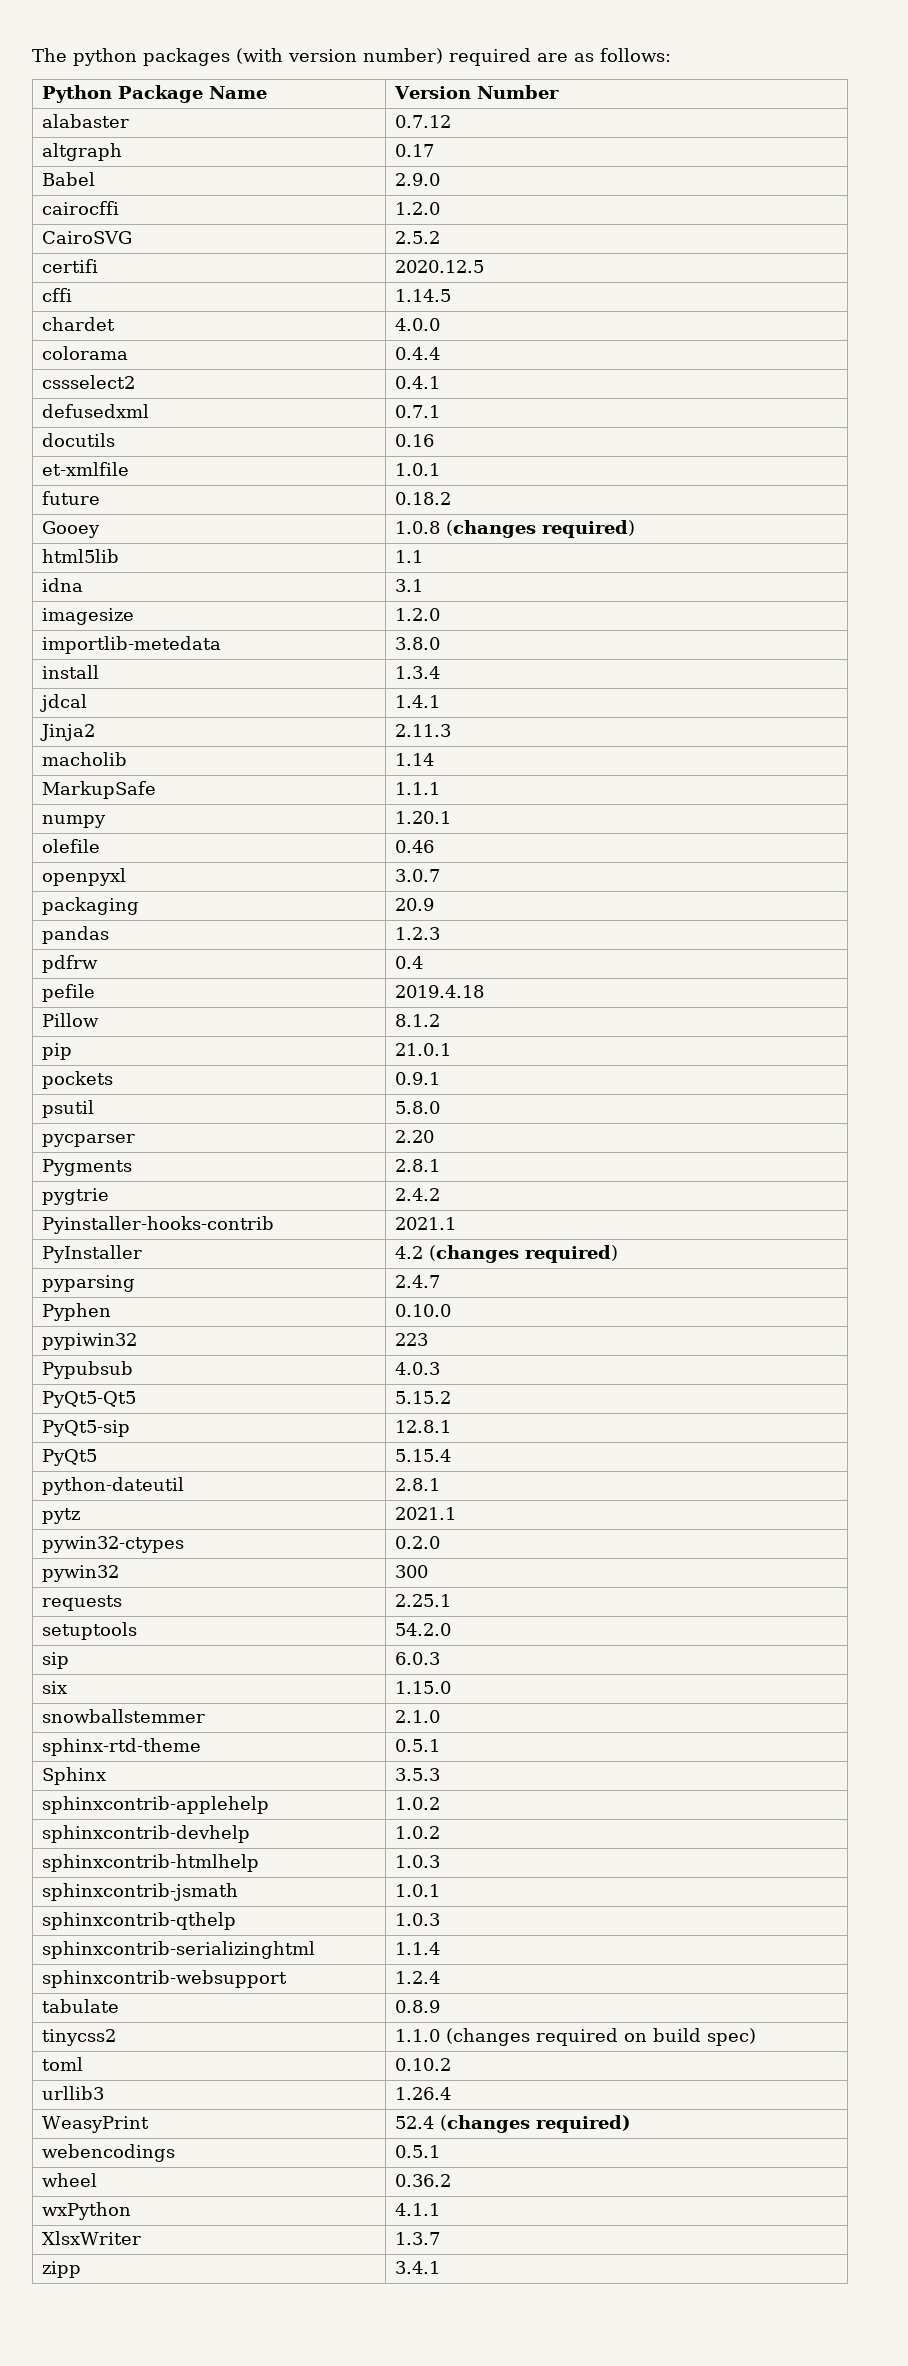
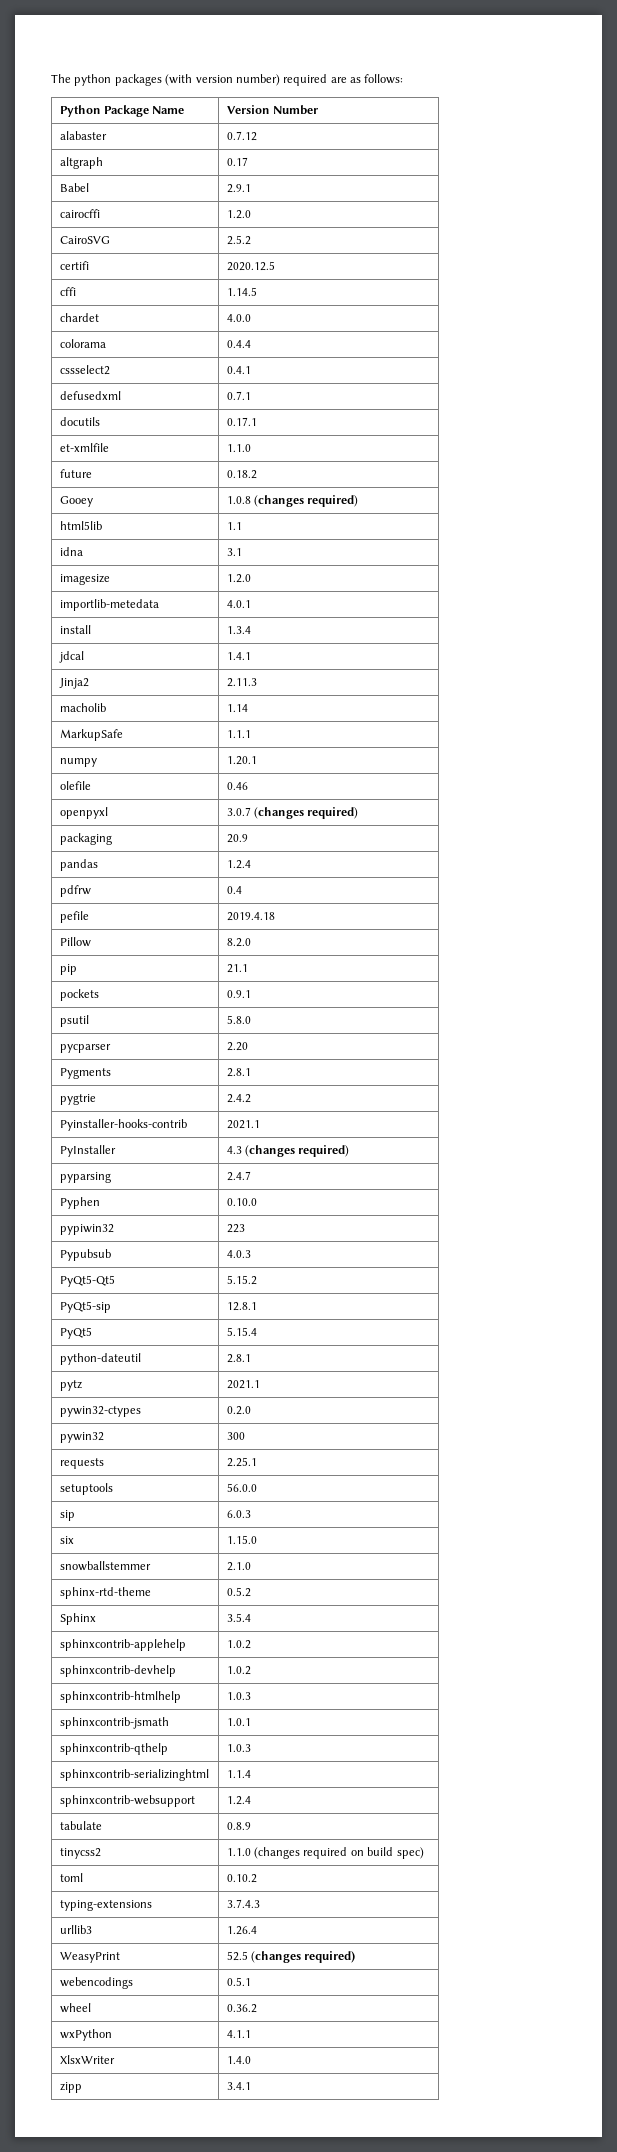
[395,173,441,186] 2.9.0 -> [226,184,251,193] 2.9.1
[395,434,435,447] 0.16 -> [226,417,257,426] 0.17.1
[395,463,441,476] 1.0.1 -> [226,444,251,452] 1.1.0
[395,637,441,650] 3.8.0 -> [226,600,251,608] 4.0.1
(441, 875) none -> [254,807,359,819] (changes required)
[395,927,441,940] 1.2.3 -> [226,860,251,869] 1.2.4
[395,1014,441,1027] 8.1.2 -> [226,938,251,947] 8.2.0
[395,1043,452,1056] 21.0.1 -> [226,964,248,973] 21.1
[395,1246,424,1259] 4.2 -> [226,1146,242,1154] 4.3
[395,1623,452,1636] 54.2.0 -> [226,1483,257,1492] 56.0.0
[395,1739,441,1752] 0.5.1 -> [226,1587,251,1597] 0.5.2
[395,1768,441,1781] 3.5.3 -> [226,1613,251,1622] 3.5.4
(452, 2064) none -> [59,1900,152,1911] [226,1899,260,1908] // typing-extensions | 3.7.4.3
[395,2116,435,2129] 52.4 -> [226,1951,248,1961] 52.5
[395,2232,441,2245] 1.3.7 -> [226,2056,251,2064] 1.4.0

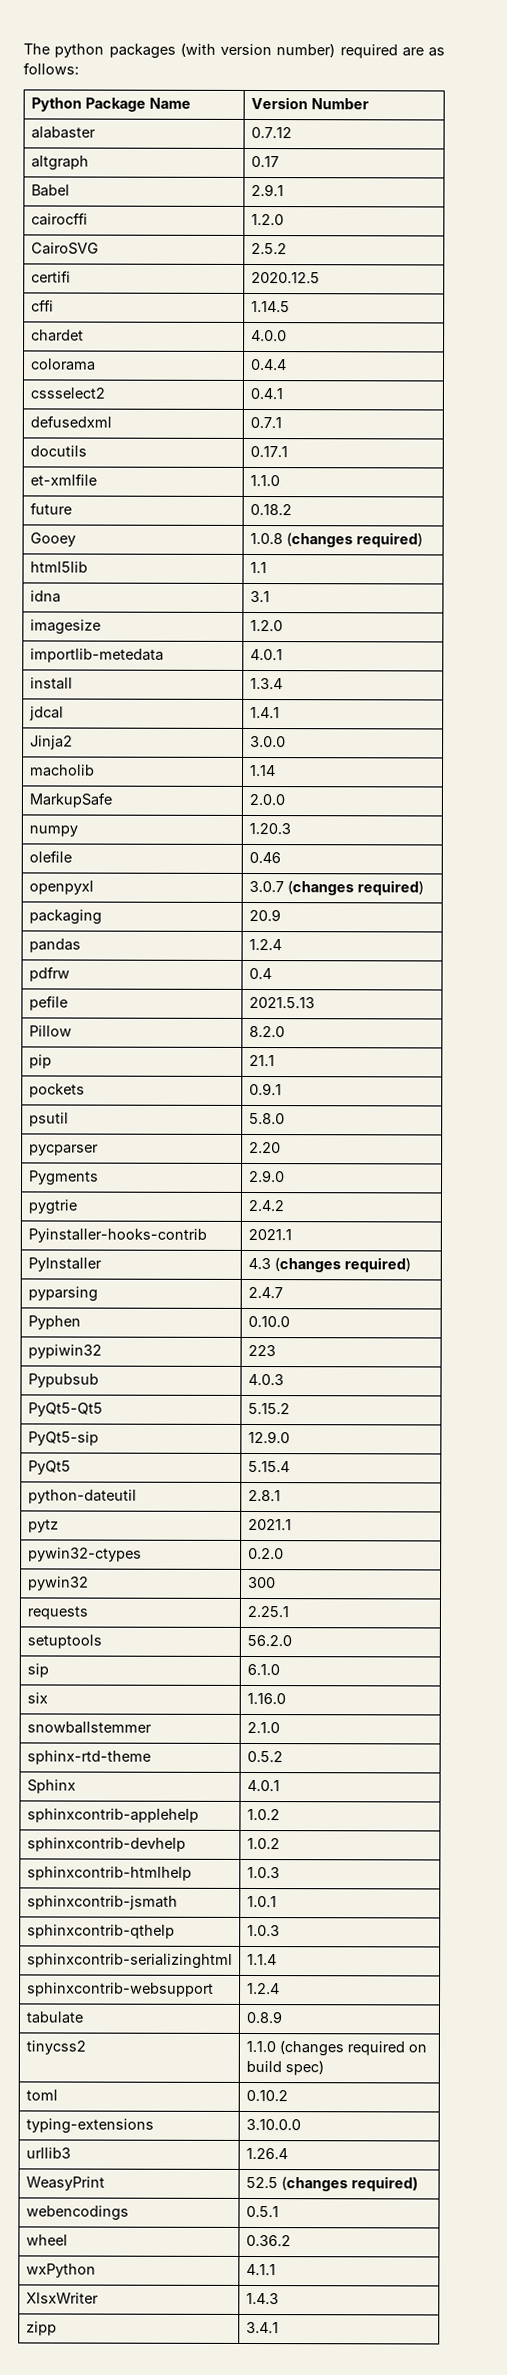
[226,678,257,687] 2.11.3 -> [249,735,286,748] 3.0.0
[226,730,251,738] 1.1.1 -> [248,793,285,806] 2.0.0
[226,756,257,765] 1.20.1 -> [248,822,291,835] 1.20.3
[226,912,275,921] 2019.4.18 -> [248,996,315,1009] 2021.5.13
[226,1068,251,1077] 2.8.1 -> [248,1169,285,1183] 2.9.0
[226,1302,257,1311] 12.8.1 -> [247,1430,290,1444] 12.9.0
[226,1483,257,1492] 56.0.0 -> [246,1634,292,1647] 56.2.0
[226,1510,251,1518] 6.0.3 -> [246,1663,280,1676] 6.1.0
[226,1535,257,1544] 1.15.0 -> [246,1692,286,1705] 1.16.0
[226,1613,251,1622] 3.5.4 -> [246,1779,280,1792] 4.0.1
[226,1899,260,1908] 3.7.4.3 -> [245,2118,301,2131] 3.10.0.0
[226,2056,251,2064] 1.4.0 -> [245,2292,279,2305] 1.4.3

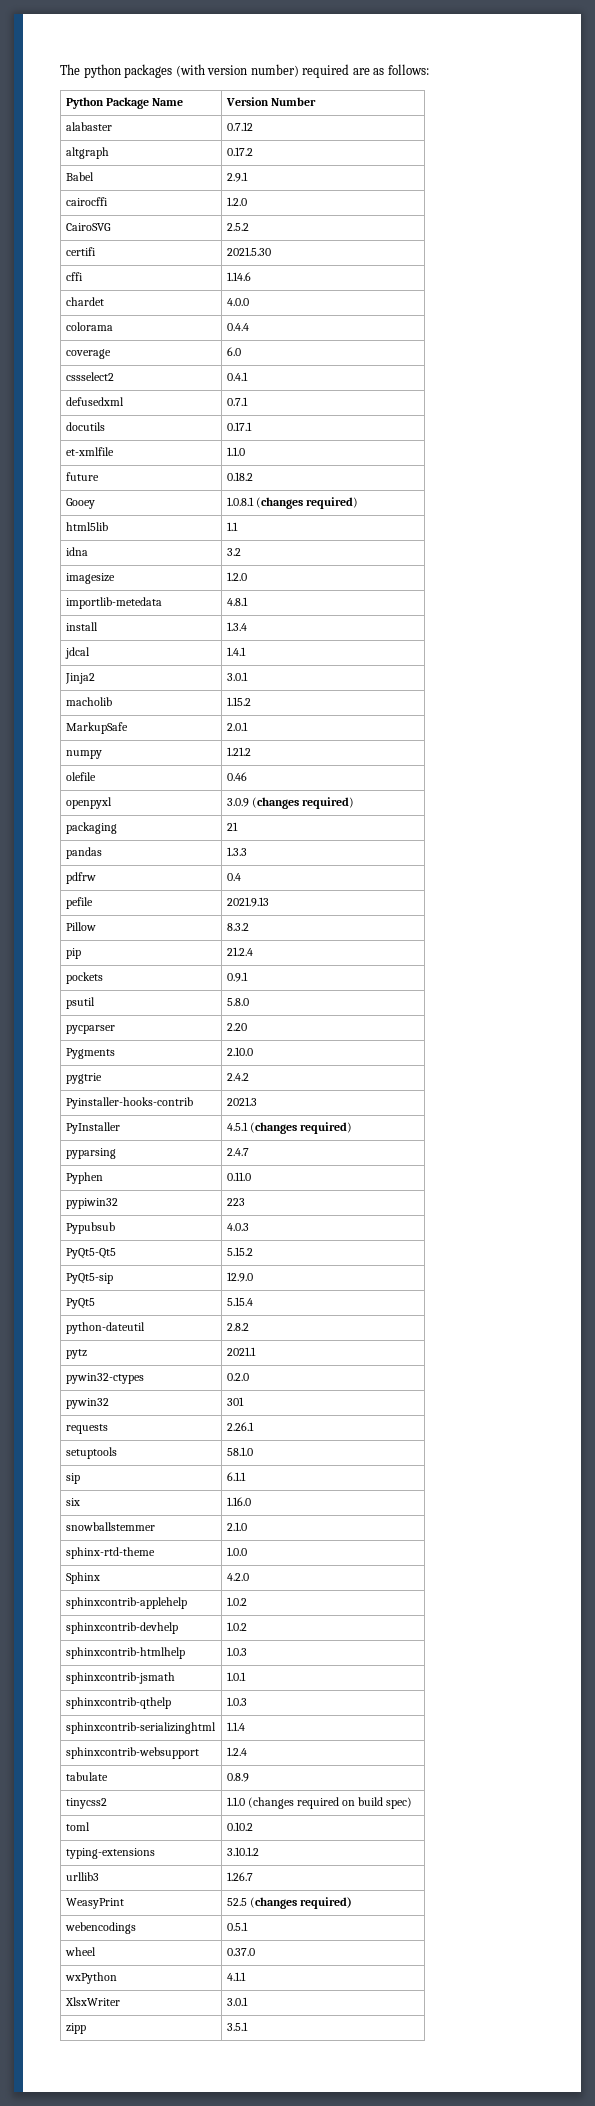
[250,155,279,168] 0.17 -> [226,147,253,156] 0.17.2
[250,271,320,284] 2020.12.5 -> [226,247,271,256] 2021.5.30
[250,300,290,313] 1.14.5 -> [226,272,251,281] 1.14.6
(287, 364) none -> [65,349,111,359] [226,347,241,356] // coverage | 6.0
[249,532,283,545] 1.0.8 -> [226,497,254,506] 1.0.8.1
[249,590,270,603] 3.1 -> [226,548,241,556] 3.2
[249,648,283,661] 4.0.1 -> [226,597,248,606] 4.8.1
[249,735,286,748] 3.0.0 -> [226,672,248,681] 3.0.1
[249,764,276,777] 1.14 -> [226,697,251,706] 1.15.2
[248,793,285,806] 2.0.0 -> [226,722,248,731] 2.0.1
[248,822,291,835] 1.20.3 -> [226,747,251,756] 1.21.2
[248,880,284,893] 3.0.7 -> [226,798,249,807] 3.0.9
[248,908,281,922] 20.9 -> [226,822,238,831] 21
[248,938,282,951] 1.2.4 -> [226,847,247,856] 1.3.3
[248,996,315,1009] 2021.5.13 -> [226,897,269,907] 2021.9.13
[248,1025,285,1038] 8.2.0 -> [226,923,249,931] 8.3.2
[248,1054,275,1067] 21.1 -> [226,947,253,956] 21.2.4
[248,1169,285,1183] 2.9.0 -> [226,1047,253,1056] 2.10.0
[247,1228,292,1241] 2021.1 -> [226,1097,257,1106] 2021.3
[247,1257,271,1270] 4.3 -> [226,1122,248,1131] 4.5.1
[247,1315,290,1328] 0.10.0 -> [226,1172,251,1181] 0.11.0
[247,1489,281,1502] 2.8.1 -> [226,1323,249,1331] 2.8.2
[247,1576,276,1589] 300 -> [226,1397,244,1406] 301
[246,1605,289,1618] 2.25.1 -> [226,1422,254,1431] 2.26.1
[246,1634,292,1647] 56.2.0 -> [226,1447,253,1456] 58.1.0
[246,1663,280,1676] 6.1.0 -> [226,1472,246,1481] 6.1.1
[246,1750,283,1763] 0.5.2 -> [226,1547,247,1556] 1.0.0
[246,1779,280,1792] 4.0.1 -> [226,1573,249,1581] 4.2.0
[245,2118,301,2131] 3.10.0.0 -> [226,1847,259,1856] 3.10.1.2
[245,2147,288,2160] 1.26.4 -> [226,1872,253,1881] 1.26.7
[245,2234,291,2247] 0.36.2 -> [226,1948,255,1956] 0.37.0
[245,2292,279,2305] 1.4.3 -> [226,1997,248,2006] 3.0.1
[245,2321,279,2334] 3.4.1 -> [226,2022,248,2031] 3.5.1

